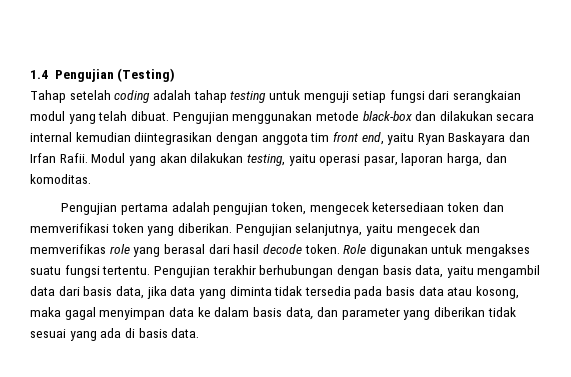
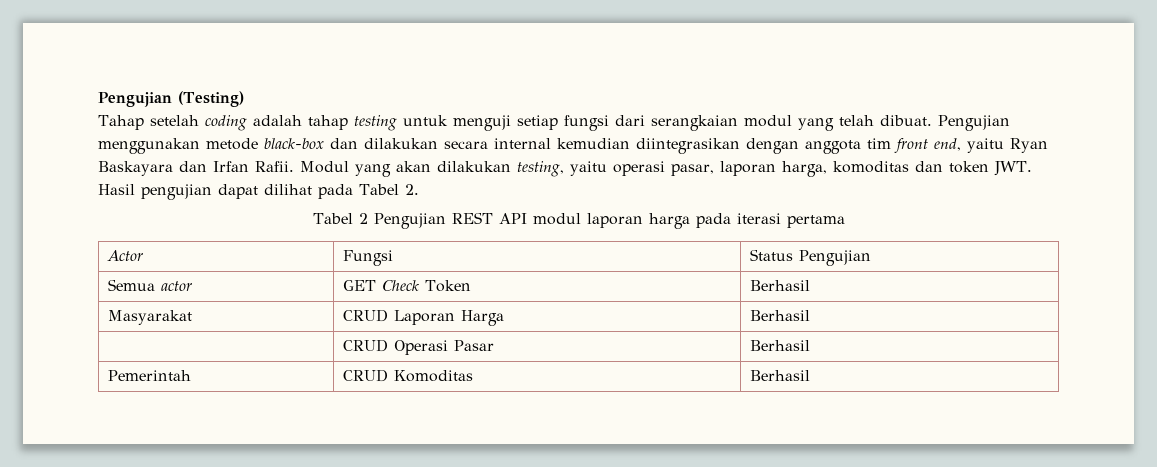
[30,70,48,79] 1.4 -> (98, 99) none
[485,153,507,163] [30,174,91,184] [61,202,504,215] [30,223,481,236] [30,244,531,257] [30,265,541,278] [30,286,520,299] [30,307,516,320] [30,328,200,341] dan komoditas. // Pengujian pertama adalah pengujian token, mengecek ketersediaan token dan memverifikasi token yang diberikan. Pengujian selanjutnya, yaitu mengecek dan memverifikas role yang berasal dari hasil decode token. Role digunakan untuk mengakses suatu fungsi tertentu. Pengujian terakhir berhubungan dengan basis data, yaitu mengambil data dari basis data, jika data yang diminta tidak tersedia pada basis data atau kosong, maka gagal menyimpan data ke dalam basis data, dan parameter yang diberikan tidak sesuai yang ada di basis data. -> [833,161,1032,176] [98,184,419,200] [312,212,845,229] [106,250,143,261] [342,250,393,266] [749,249,871,266] [107,279,192,291] [342,280,471,292] [749,280,810,291] [107,310,192,325] [342,309,504,326] [749,310,810,321] [342,339,494,355] [749,340,810,351] [107,370,191,381] [342,369,473,382] [749,370,810,381] komoditas dan token JWT. Hasil pengujian dapat dilihat pada Tabel 2. // Tabel 2 Pengujian REST API modul laporan harga pada iterasi pertama // Actor | Fungsi | Status Pengujian // Semua actor | GET Check Token | Berhasil // Masyarakat | CRUD Laporan Harga | Berhasil // | CRUD Operasi Pasar | Berhasil // Pemerintah | CRUD Komoditas | Berhasil

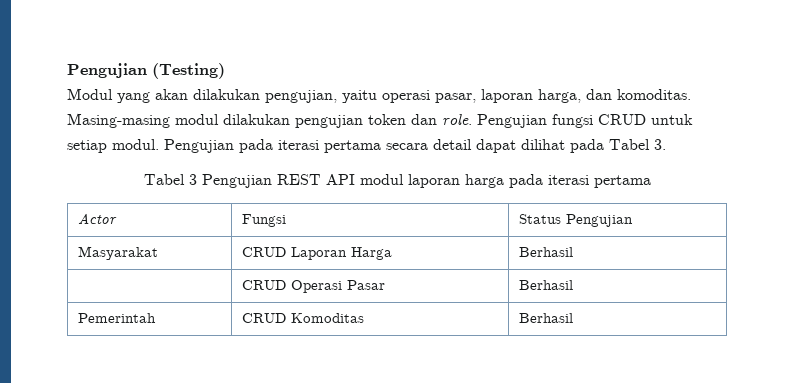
[98,115,1010,131] [98,138,1048,154] [98,161,294,176] Tahap setelah coding adalah tahap testing untuk menguji setiap fungsi dari serangkaian modul yang telah dibuat. Pengujian menggunakan metode black-box dan dilakukan secara internal kemudian diintegrasikan dengan anggota tim front end, yaitu Ryan Baskayara dan Irfan Rafii. -> (225, 71) none
[517,161,564,177] testing, -> [265,90,337,103] pengujian,
[833,161,1032,176] [98,184,212,200] komoditas dan token JWT. Hasil pengujian -> [586,89,691,100] [67,113,693,128] [67,139,472,153] dan komoditas. Masing-masing modul dilakukan pengujian token dan role. Pengujian fungsi CRUD untuk setiap modul. Pengujian pada iterasi pertama secara detail
[404,184,419,195] [312,213,368,224] 2. // Tabel 2 -> [654,139,666,150] [143,174,197,185] 3. // Tabel 3
[107,279,192,291] [342,280,471,292] [749,280,810,291] // Semua actor | GET Check Token | Berhasil -> (634, 220) none

